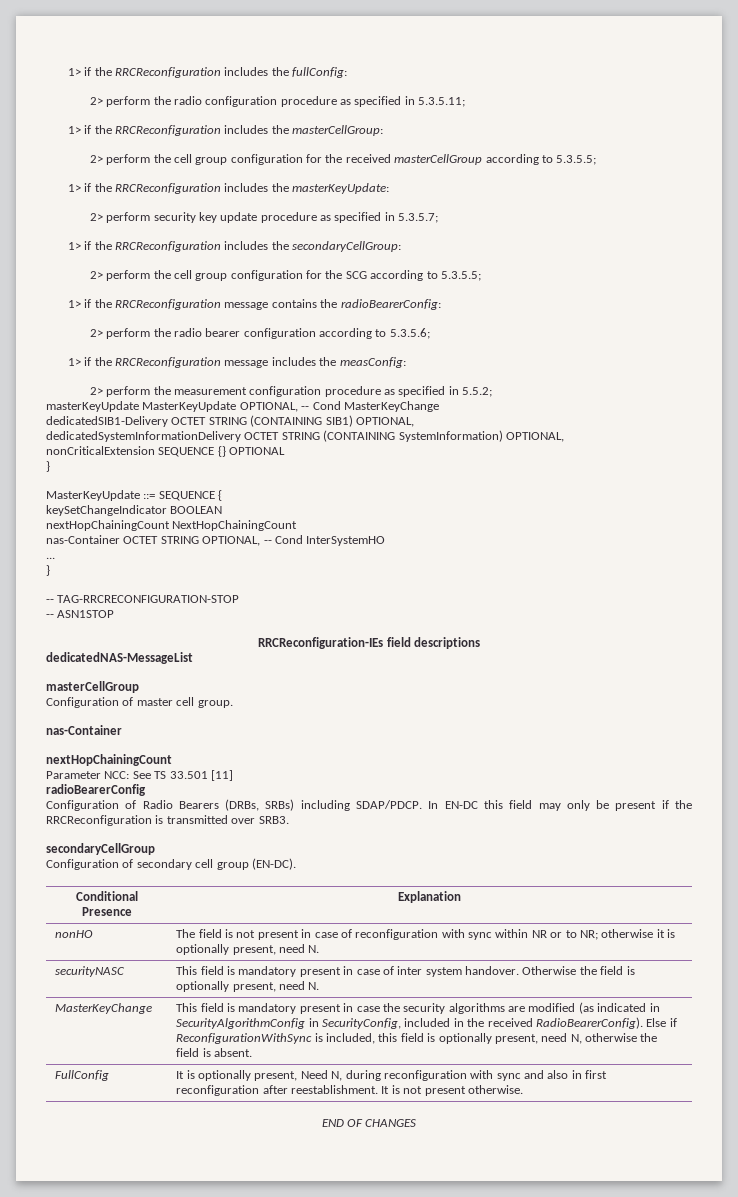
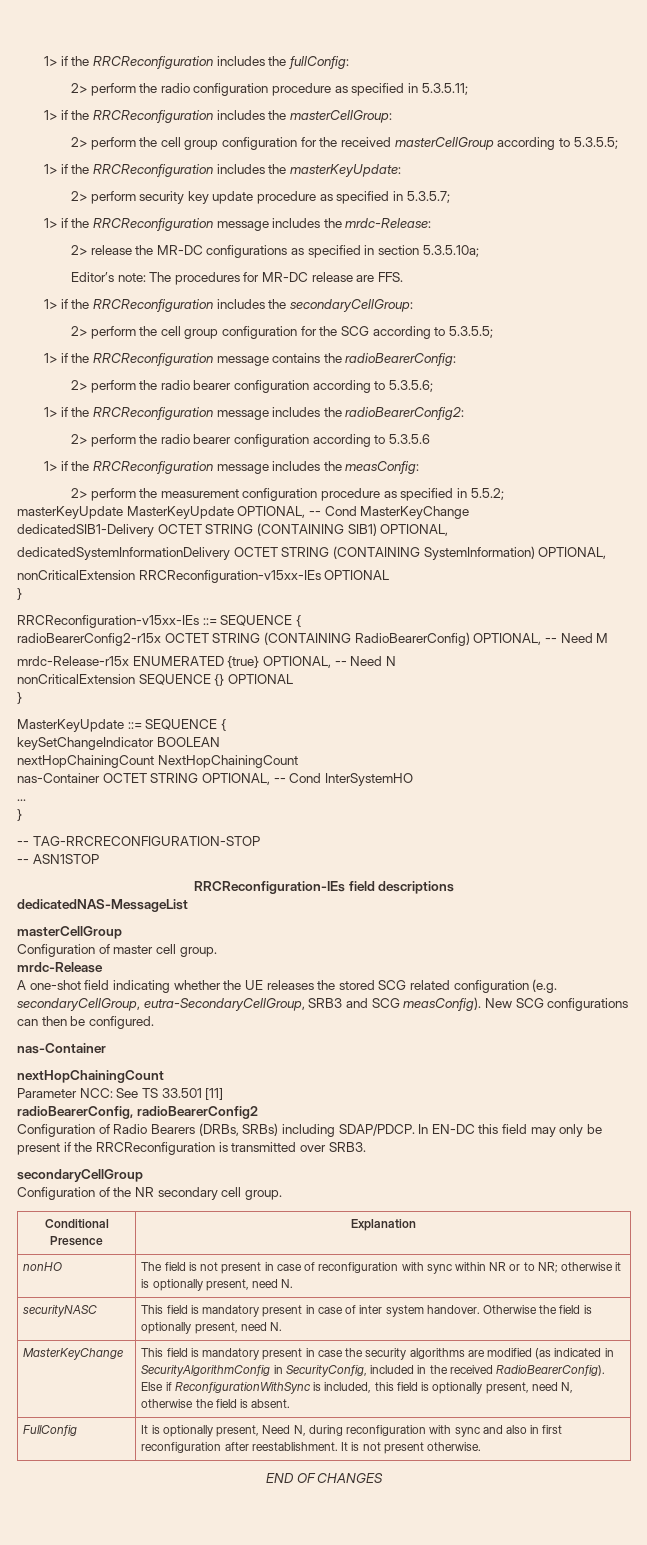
(439, 218) none -> [43,218,432,231] [70,245,479,258] [70,272,404,285] // 1> if the RRCReconfiguration message includes the mrdc-Release: // 2> release the MR-DC configurations as specified in section 5.3.5.10a; // Editor’s note: The procedures for MR-DC release are FFS.
(430, 333) none -> [43,407,465,420] [70,434,431,447] // 1> if the RRCReconfiguration message includes the radioBearerConfig2: // 2> perform the radio bearer configuration according to 5.3.5.6
(564, 437) none -> [17,570,390,583] [17,588,22,600] [17,615,301,628] [17,632,609,646] [17,656,396,668] // nonCriticalExtension RRCReconfiguration-v15xx-IEs OPTIONAL // } // RRCReconfiguration-v15xx-IEs ::= SEQUENCE { // radioBearerConfig2-r15x OCTET STRING (CONTAINING RadioBearerConfig) OPTIONAL, -- Need M // mrdc-Release-r15x ENUMERATED {true} OPTIONAL, -- Need N
(233, 704) none -> [17,962,103,973] [17,979,558,993] [17,997,629,1011] [17,1016,154,1029] // mrdc-Release // A one-shot field indicating whether the UE releases the stored SCG related configuration (e.g. secondaryCellGroup, eutra-SecondaryCellGroup, SRB3 and SCG measConfig). New SCG configurations can then be configured.
[46,784,146,796] radioBearerConfig -> [17,1106,258,1119] radioBearerConfig, radioBearerConfig2
[136,858,296,870] secondary cell group (EN-DC). -> [113,1187,282,1200] the NR secondary cell group.

